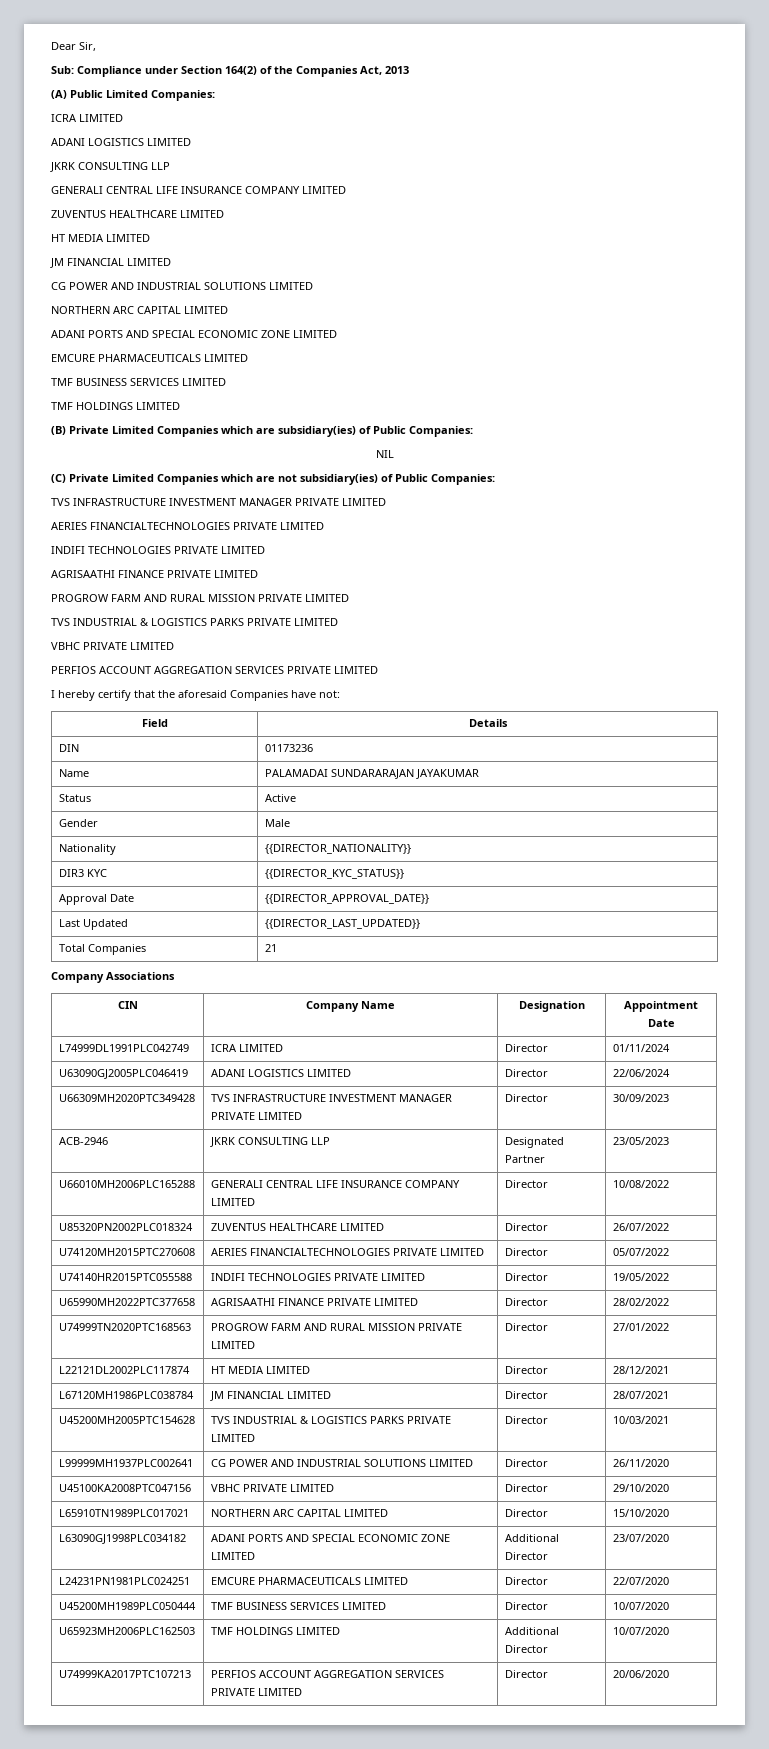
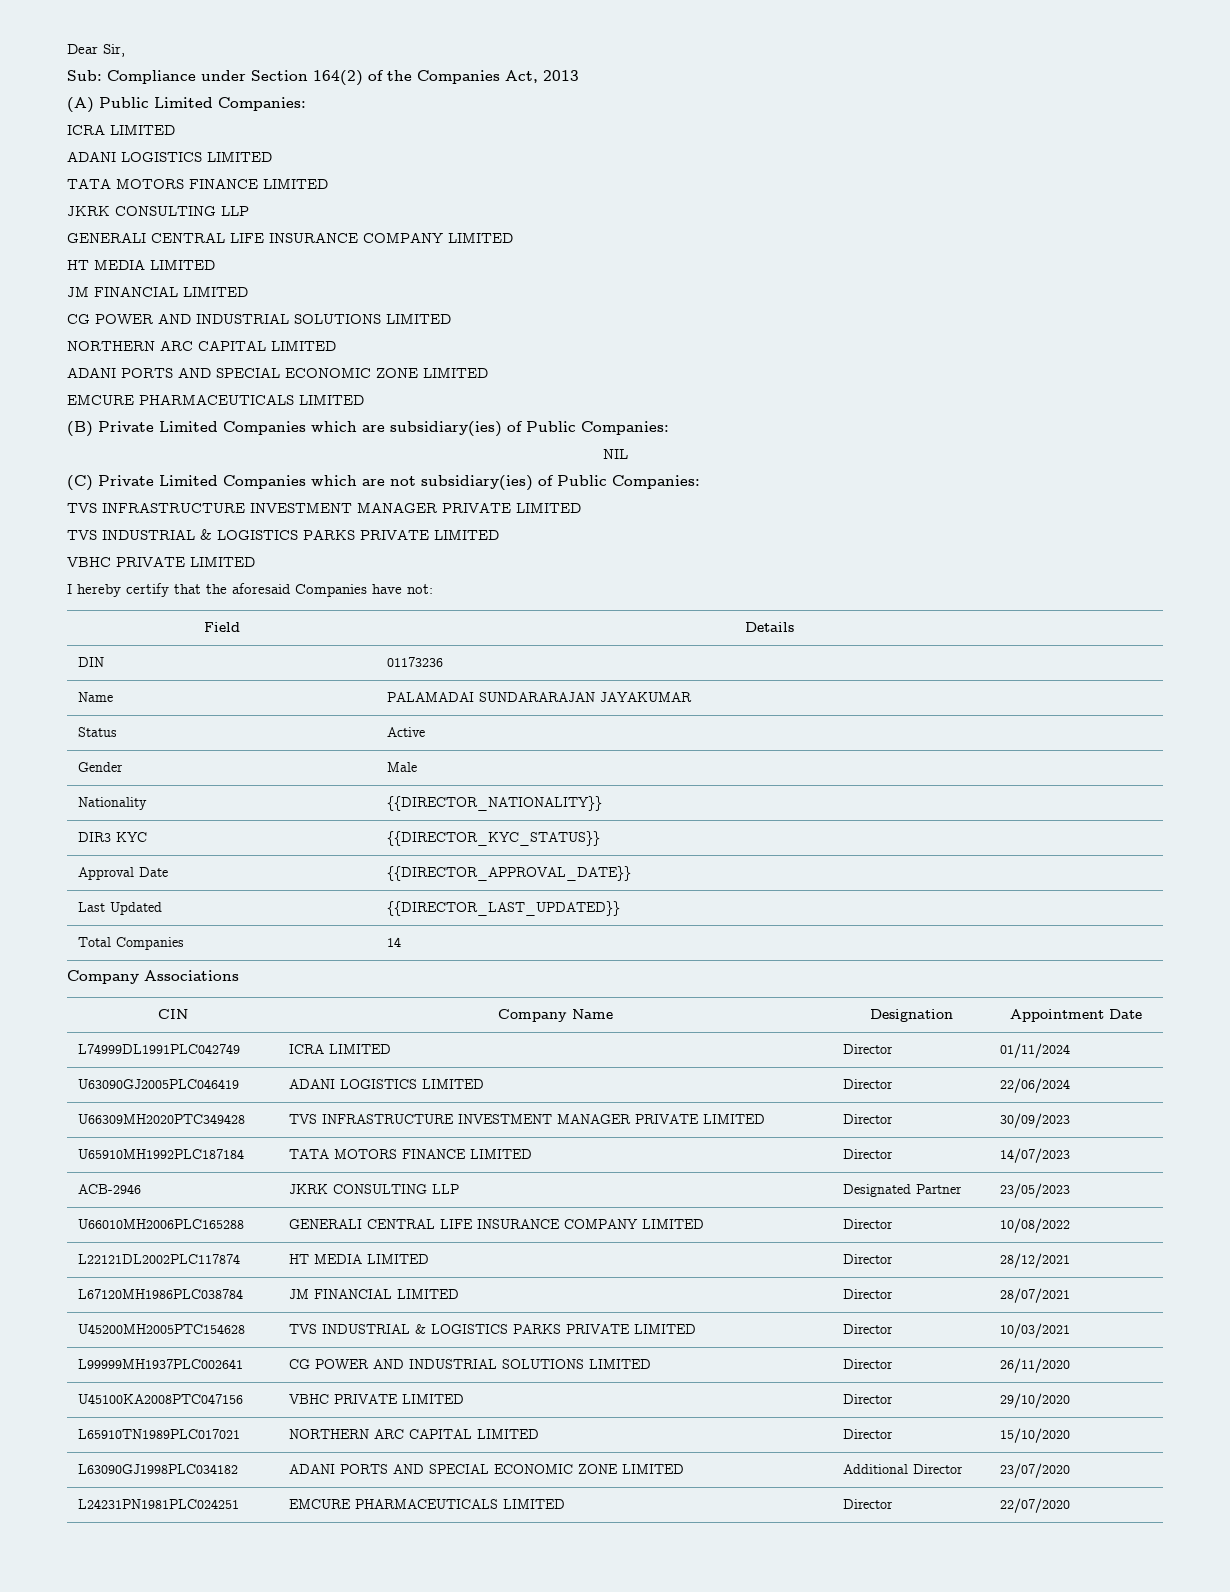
(191, 142) none -> [67,178,328,189] // TATA MOTORS FINANCE LIMITED
[51,210,224,218] // ZUVENTUS HEALTHCARE LIMITED -> (513, 237) none
[51,378,226,386] [51,402,180,410] // TMF BUSINESS SERVICES LIMITED // TMF HOLDINGS LIMITED -> (364, 399) none
[51,522,324,530] [51,546,265,554] [51,570,258,578] [51,594,349,602] // AERIES FINANCIALTECHNOLOGIES PRIVATE LIMITED // INDIFI TECHNOLOGIES PRIVATE LIMITED // AGRISAATHI FINANCE PRIVATE LIMITED // PROGROW FARM AND RURAL MISSION PRIVATE LIMITED -> (581, 507) none
[51,666,378,674] // PERFIOS ACCOUNT AGGREGATION SERVICES PRIVATE LIMITED -> (255, 561) none
[264,944,277,952] 21 -> [387,937,402,947] 14
(669, 1098) none -> [78,1149,245,1159] [289,1149,533,1159] [843,1149,894,1159] [1000,1148,1071,1163] // U65910MH1992PLC187184 | TATA MOTORS FINANCE LIMITED | Director | 14/07/2023
[58,1223,193,1231] [210,1223,384,1231] [504,1223,548,1231] [612,1223,669,1231] [58,1248,195,1256] [210,1248,484,1256] [504,1248,548,1256] [612,1248,669,1256] [58,1273,192,1281] [210,1273,425,1281] [504,1273,548,1281] [612,1273,669,1281] [58,1298,195,1306] [210,1298,418,1306] [504,1298,548,1306] [612,1298,669,1306] [58,1323,191,1331] [210,1323,462,1331] [210,1341,255,1349] [504,1323,548,1331] [612,1323,669,1331] // U85320PN2002PLC018324 | ZUVENTUS HEALTHCARE LIMITED | Director | 26/07/2022 // U74120MH2015PTC270608 | AERIES FINANCIALTECHNOLOGIES PRIVATE LIMITED | Director | 05/07/2022 // U74140HR2015PTC055588 | INDIFI TECHNOLOGIES PRIVATE LIMITED | Director | 19/05/2022 // U65990MH2022PTC377658 | AGRISAATHI FINANCE PRIVATE LIMITED | Director | 28/02/2022 // U74999TN2020PTC168563 | PROGROW FARM AND RURAL MISSION PRIVATE LIMITED | Director | 27/01/2022 -> (1071, 1225) none
[58,1602,196,1610] [210,1602,386,1610] [504,1602,548,1610] [612,1602,669,1610] [58,1627,195,1635] [210,1627,340,1635] [504,1627,559,1635] [504,1645,548,1653] [612,1627,669,1635] [58,1670,191,1678] [210,1670,444,1678] [210,1688,302,1696] [504,1670,548,1678] [612,1670,669,1678] // U45200MH1989PLC050444 | TMF BUSINESS SERVICES LIMITED | Director | 10/07/2020 // U65923MH2006PLC162503 | TMF HOLDINGS LIMITED | Additional Director | 10/07/2020 // U74999KA2017PTC107213 | PERFIOS ACCOUNT AGGREGATION SERVICES PRIVATE LIMITED | Director | 20/06/2020 -> (1071, 1505) none

